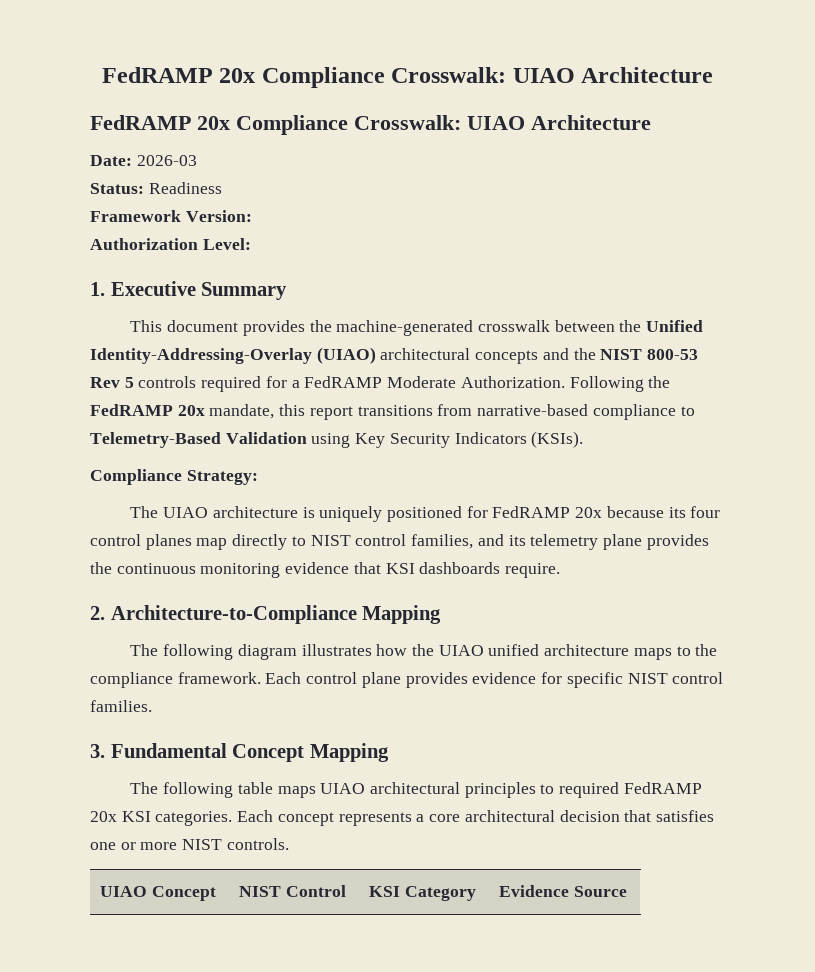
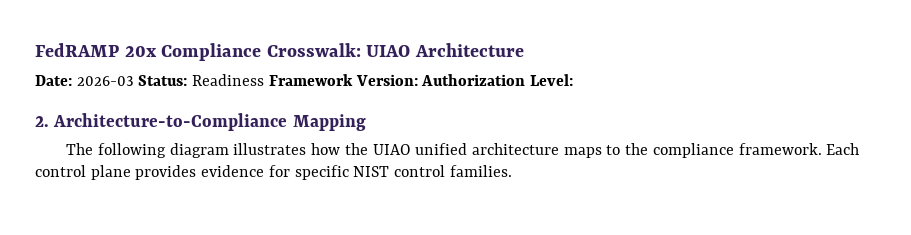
[101,67,714,88] [90,115,651,135] FedRAMP 20x Compliance Crosswalk: UIAO Architecture // FedRAMP 20x Compliance Crosswalk: UIAO Architecture -> [35,43,524,61] FedRAMP 20x Compliance Crosswalk: UIAO Architecture
(197, 160) // -> (134, 81) none
(222, 188) // -> (265, 80) none
(252, 216) // -> (418, 80) none
[90,281,288,300] [130,320,704,336] [90,347,699,364] [90,376,671,392] [90,404,695,420] [90,431,584,448] [90,469,258,485] [130,506,721,522] [90,534,709,550] [90,562,561,578] // 1. Executive Summary // This document provides the machine-generated crosswalk between the Unified Identity-Addressing-Overlay (UIAO) architectural concepts and the NIST 800-53 Rev 5 controls required for a FedRAMP Moderate Authorization. Following the FedRAMP 20x mandate, this report transitions from narrative-based compliance to Telemetry-Based Validation using Key Security Indicators (KSIs). // Compliance Strategy: // The UIAO architecture is uniquely positioned for FedRAMP 20x because its four control planes map directly to NIST control families, and its telemetry plane provides the continuous monitoring evidence that KSI dashboards require. -> (574, 80) none
[90,743,389,762] [130,782,702,798] [90,810,714,826] [90,838,289,850] [100,886,217,901] [239,885,347,897] [369,886,477,901] [499,885,628,897] // 3. Fundamental Concept Mapping // The following table maps UIAO architectural principles to required FedRAMP 20x KSI categories. Each concept represents a core architectural decision that satisfies one or more NIST controls. // UIAO Concept | NIST Control | KSI Category | Evidence Source -> (512, 171) none

